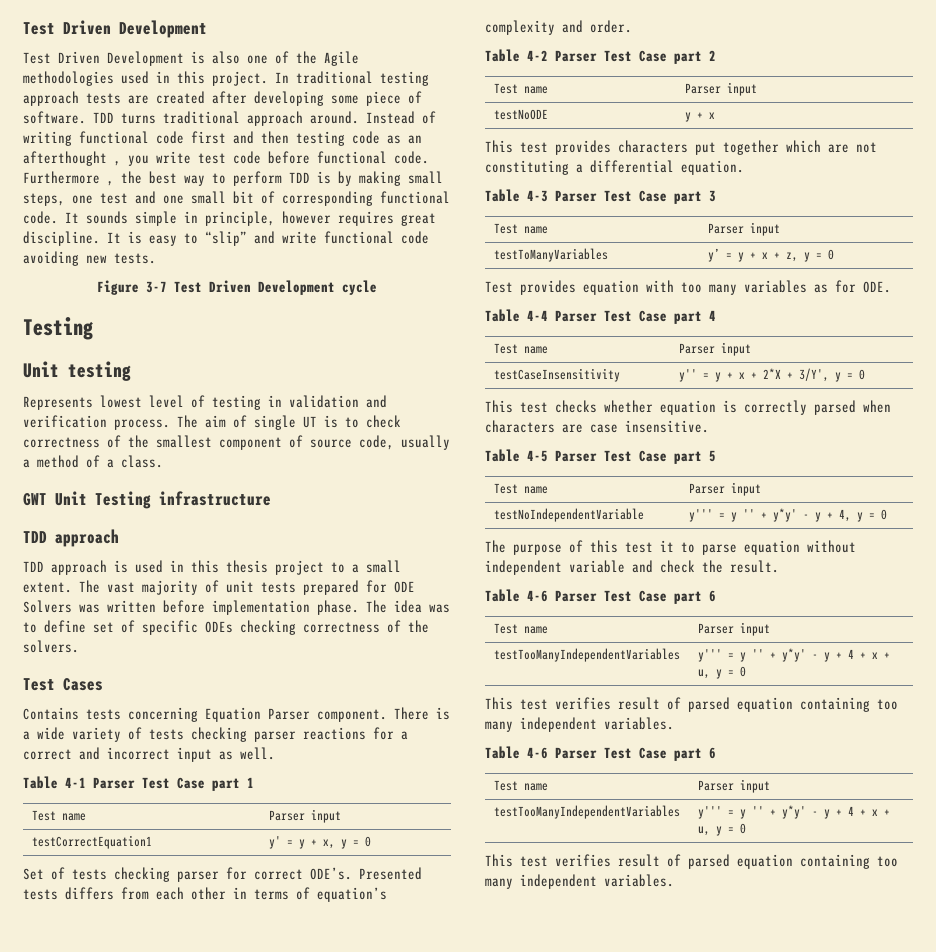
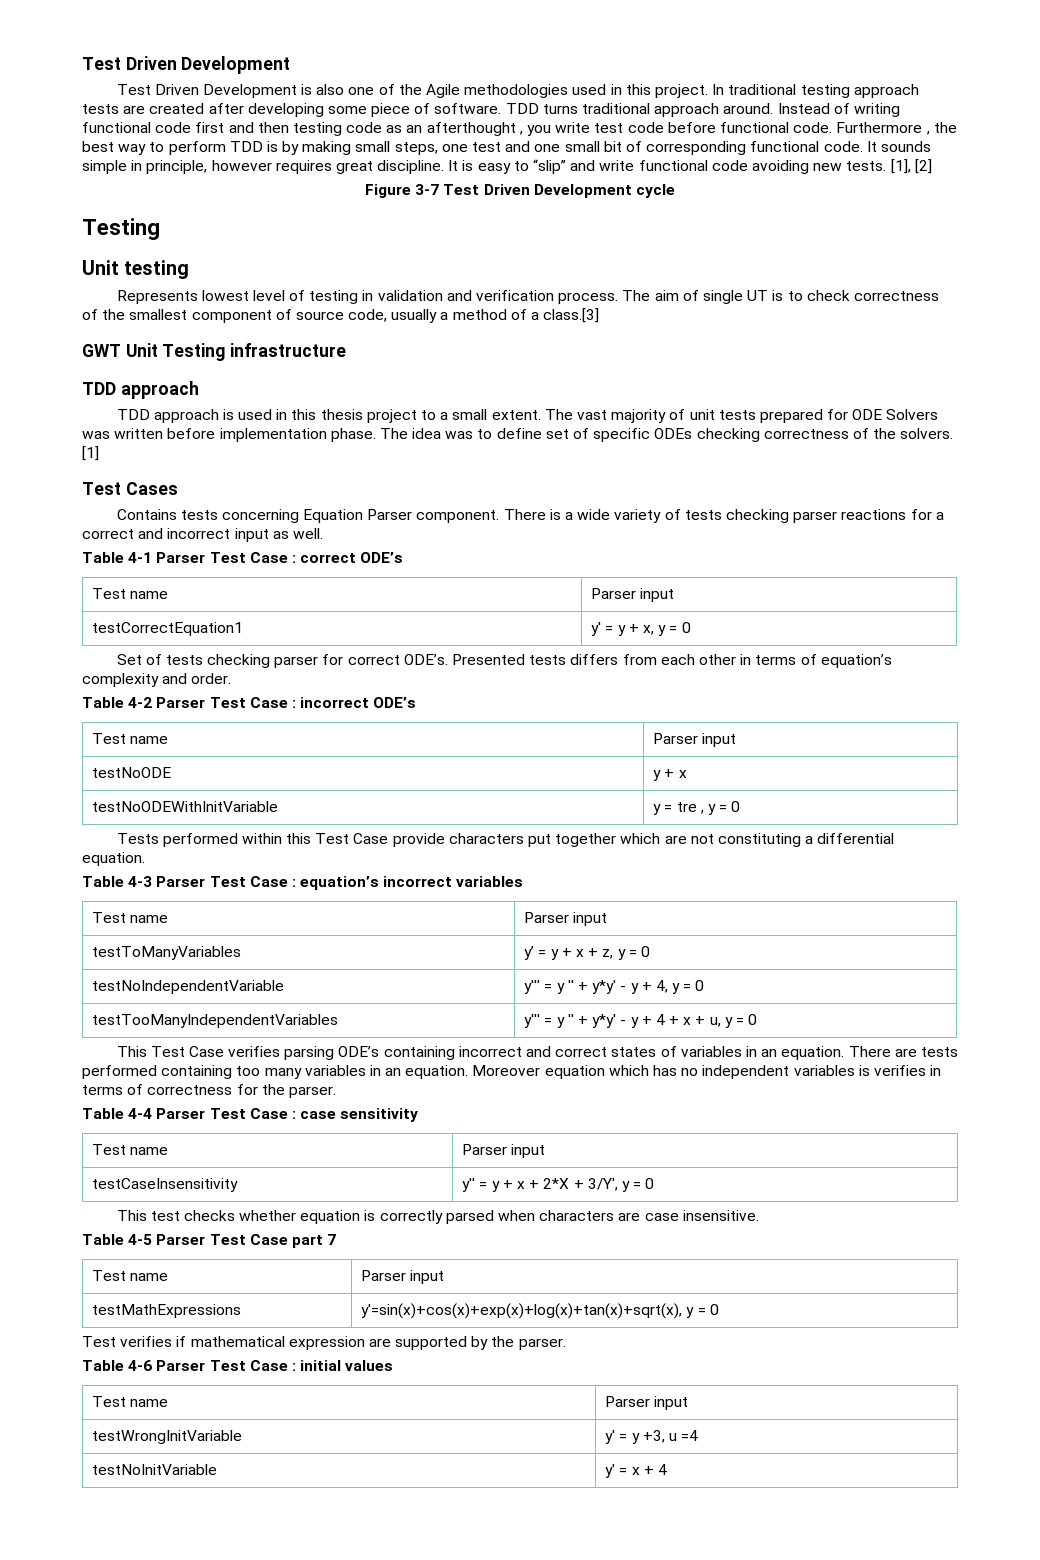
(156, 258) none -> [890,159,932,174] [1], [2]
[121,455,163,468] class. -> [543,308,600,323] class.[3]
(79, 646) none -> [82,446,99,461] [1]
[212,777,254,791] part 1 -> [291,552,404,563] : correct ODE’s
[674,50,716,64] part 2 -> [291,697,417,708] : incorrect ODE’s
[485,140,611,155] // This test provides -> [92,801,279,812] [653,801,741,815] [116,833,445,847] // testNoODEWithInitVariable | y = tre , y = 0 // Tests performed within this Test Case provide
[674,190,716,204] part 3 -> [291,876,524,890] : equation’s incorrect variables
[485,280,891,295] // Test provides equation with too many variables as for ODE. -> [92,980,285,994] [524,980,705,994] [92,1014,339,1028] [524,1014,758,1028] [116,1046,958,1060] [82,1065,942,1079] [82,1084,336,1098] // testNoIndependentVariable | y''' = y '' + y*y' - y + 4, y = 0 // testTooManyIndependentVariables | y''' = y '' + y*y' - y + 4 + x + u, y = 0 // This Test Case verifies parsing ODE’s containing incorrect and correct states of variables in an equation. There are tests performed containing too many variables in an equation. Moreover equation which has no independent variables is verifies in terms of correctness for the parser.
[674,310,716,324] part 4 -> [291,1108,419,1122] : case sensitivity
[709,450,716,462] [494,483,549,494] [689,482,762,496] [494,508,645,522] [689,508,888,522] [485,540,856,555] [485,560,779,575] [485,589,716,604] [494,623,549,634] [698,622,771,636] [494,648,681,662] [698,648,891,662] [698,666,747,679] [485,697,898,712] [485,717,674,732] [485,746,716,761] [494,780,549,791] [698,779,771,793] [494,805,681,819] [698,805,891,819] [698,823,747,836] [485,854,898,869] [485,874,674,889] 5 // Test name | Parser input // testNoIndependentVariable | y''' = y '' + y*y' - y + 4, y = 0 // The purpose of this test it to parse equation without independent variable and check the result. // Table 4-6 Parser Test Case part 6 // Test name | Parser input // testTooManyIndependentVariables | y''' = y '' + y*y' - y + 4 + x + u, y = 0 // This test verifies result of parsed equation containing too many independent variables. // Table 4-6 Parser Test Case part 6 // Test name | Parser input // testTooManyIndependentVariables | y''' = y '' + y*y' - y + 4 + x + u, y = 0 // This test verifies result of parsed equation containing too many independent variables. -> [327,1234,337,1245] [92,1270,169,1281] [361,1270,445,1284] [92,1304,242,1318] [361,1303,719,1319] [82,1336,566,1350] [82,1360,394,1371] [92,1396,169,1407] [605,1396,689,1410] [92,1430,243,1444] [605,1430,699,1444] [92,1464,218,1475] [605,1464,667,1478] 7 // Test name | Parser input // testMathExpressions | y'=sin(x)+cos(x)+exp(x)+log(x)+tan(x)+sqrt(x), y = 0 // Test verifies if mathematical expression are supported by the parser. // Table 4-6 Parser Test Case : initial values // Test name | Parser input // testWrongInitVariable | y' = y +3, u =4 // testNoInitVariable | y' = x + 4

